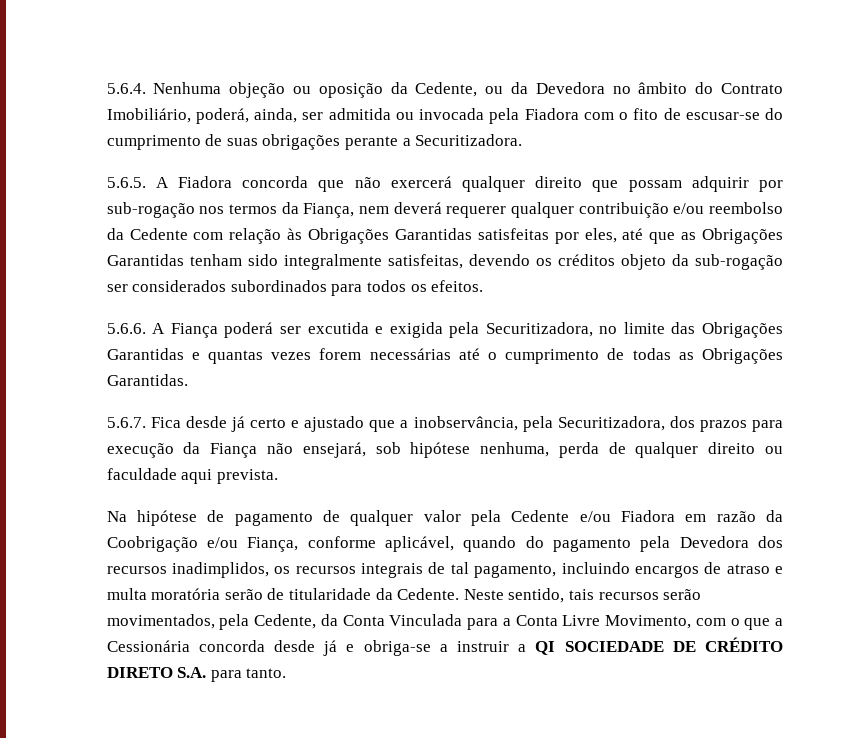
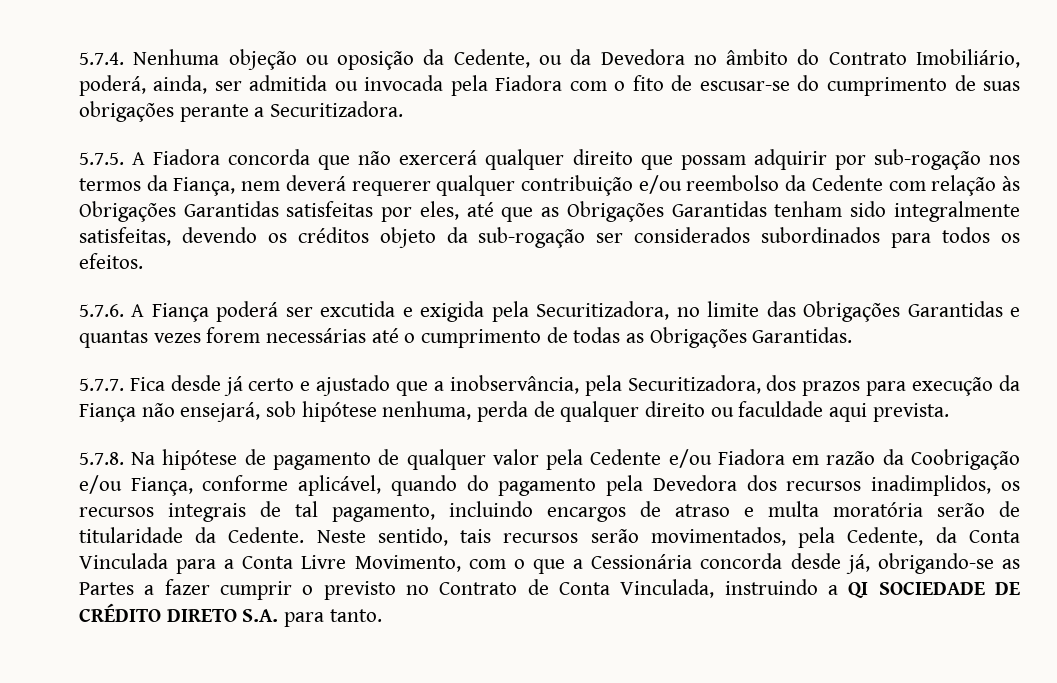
[106,83,146,94] 5.6.4. -> [78,52,124,65] 5.7.4.
[106,177,146,188] 5.6.5. -> [78,152,124,165] 5.7.5.
[106,323,146,334] 5.6.6. -> [78,304,124,317] 5.7.6.
[106,417,146,428] 5.6.7. -> [78,378,124,391] 5.7.7.
(278, 476) none -> [78,452,124,465] 5.7.8.
[323,640,510,656] já e obriga-se a instruir -> [845,553,1020,574] [78,579,818,600] já, obrigando-se as Partes a fazer cumprir o previsto no Contrato de Conta Vinculada, instruindo

